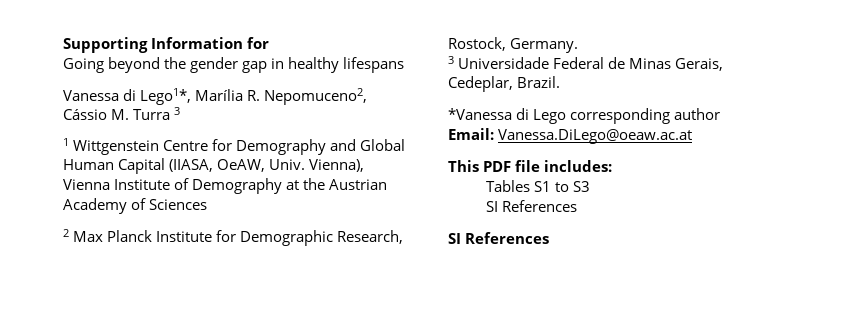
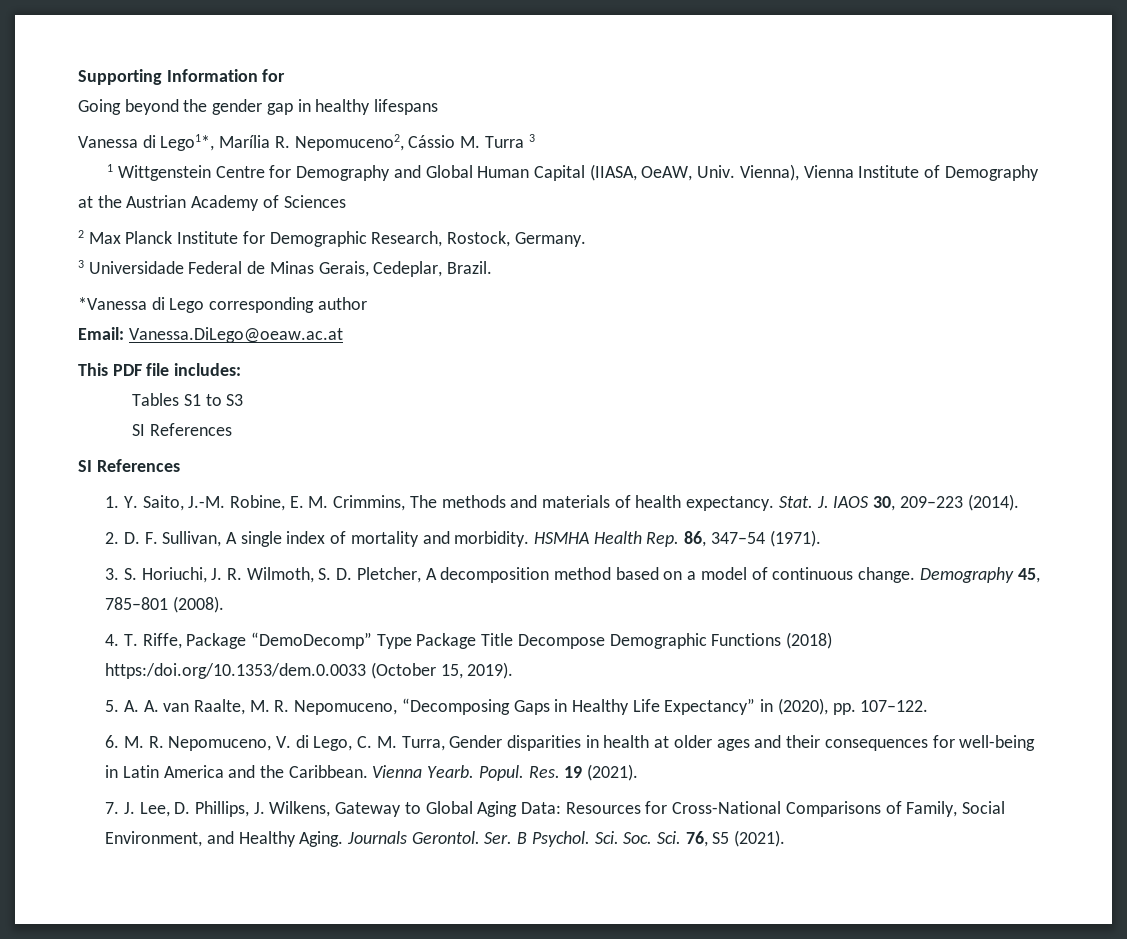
(550, 238) none -> [105,494,1019,511] [105,530,821,547] [105,567,1040,583] [105,596,224,613] [105,632,833,649] [105,662,514,679] [105,698,929,715] [105,735,1036,751] [105,764,639,781] [105,801,1006,817] [105,830,786,847] // 1. Y. Saito, J.-M. Robine, E. M. Crimmins, The methods and materials of health expectancy. Stat. J. IAOS 30, 209–223 (2014). // 2. D. F. Sullivan, A single index of mortality and morbidity. HSMHA Health Rep. 86, 347–54 (1971). // 3. S. Horiuchi, J. R. Wilmoth, S. D. Pletcher, A decomposition method based on a model of continuous change. Demography 45, 785–801 (2008). // 4. T. Riffe, Package “DemoDecomp” Type Package Title Decompose Demographic Functions (2018) https:/doi.org/10.1353/dem.0.0033 (October 15, 2019). // 5. A. A. van Raalte, M. R. Nepomuceno, “Decomposing Gaps in Healthy Life Expectancy” in (2020), pp. 107–122. // 6. M. R. Nepomuceno, V. di Lego, C. M. Turra, Gender disparities in health at older ages and their consequences for well-being in Latin America and the Caribbean. Vienna Yearb. Popul. Res. 19 (2021). // 7. J. Lee, D. Phillips, J. Wilkens, Gateway to Global Aging Data: Resources for Cross-National Comparisons of Family, Social Environment, and Healthy Aging. Journals Gerontol. Ser. B Psychol. Sci. Soc. Sci. 76, S5 (2021).

